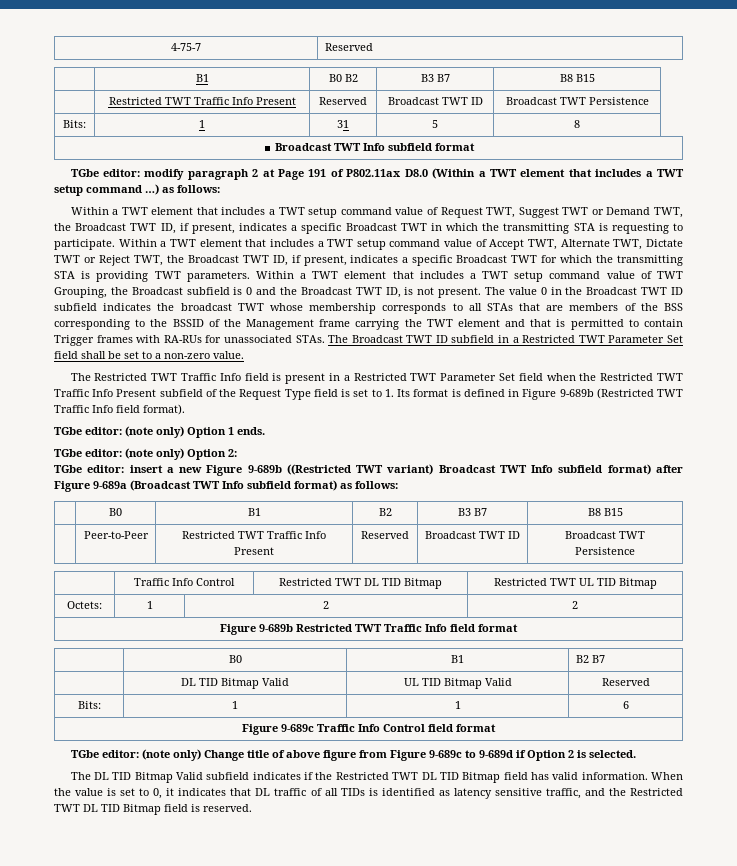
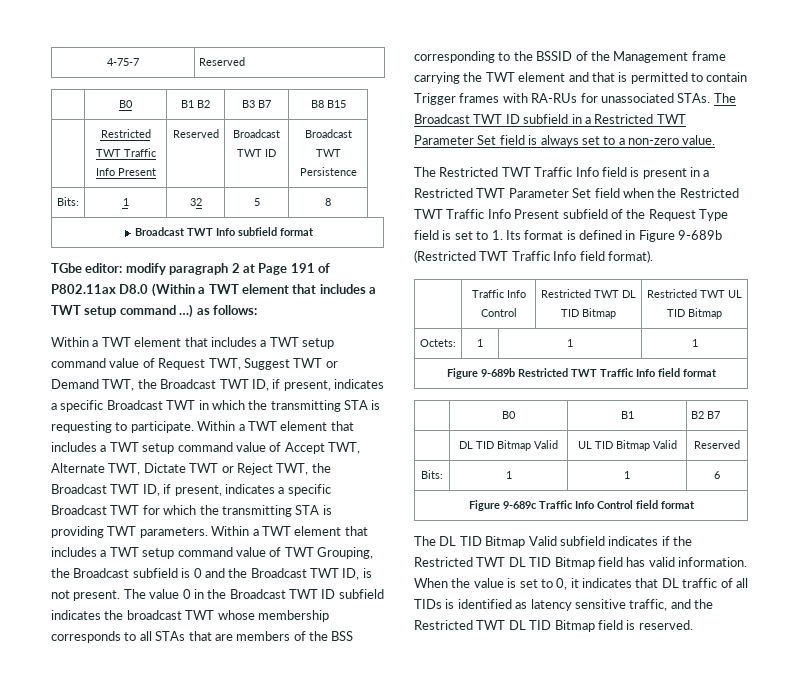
[195,74,209,82] [328,74,342,82] | B1 | B0 -> [119,100,133,108] [181,100,194,108] | B0 | B1
[337,120,349,128] 31 -> [189,198,202,206] 32
[81,351,121,359] shall be -> [528,135,579,147] is always
[54,426,265,438] [54,448,237,460] [54,464,683,476] [54,480,398,492] [109,508,122,516] [247,508,261,516] [378,508,392,516] [458,508,487,516] [587,508,623,516] [83,531,149,539] [182,531,326,539] [234,547,274,555] [361,531,409,539] [425,531,520,539] [565,531,645,539] [575,547,635,555] // TGbe editor: (note only) Option 1 ends. // TGbe editor: (note only) Option 2: // TGbe editor: insert a new Figure 9-689b ((Restricted TWT variant) Broadcast TWT Info subfield format) after Figure 9-689a (Broadcast TWT Info subfield format) as follows: // | B0 | B1 | B2 | B3 B7 | B8 B15 // | Peer-to-Peer | Restricted TWT Traffic Info Present | Reserved | Broadcast TWT ID | Broadcast TWT Persistence -> (653, 256) none
[323,601,329,609] [572,601,578,609] 2 | 2 -> [567,339,573,347] [691,339,698,347] 1 | 1
[70,749,636,761] // TGbe editor: (note only) Change title of above figure from Figure 9-689c to 9-689d if Option 2 is selected. -> (695, 505) none

